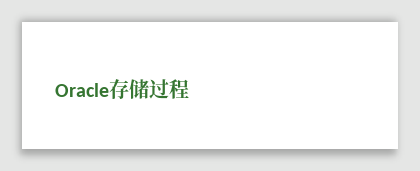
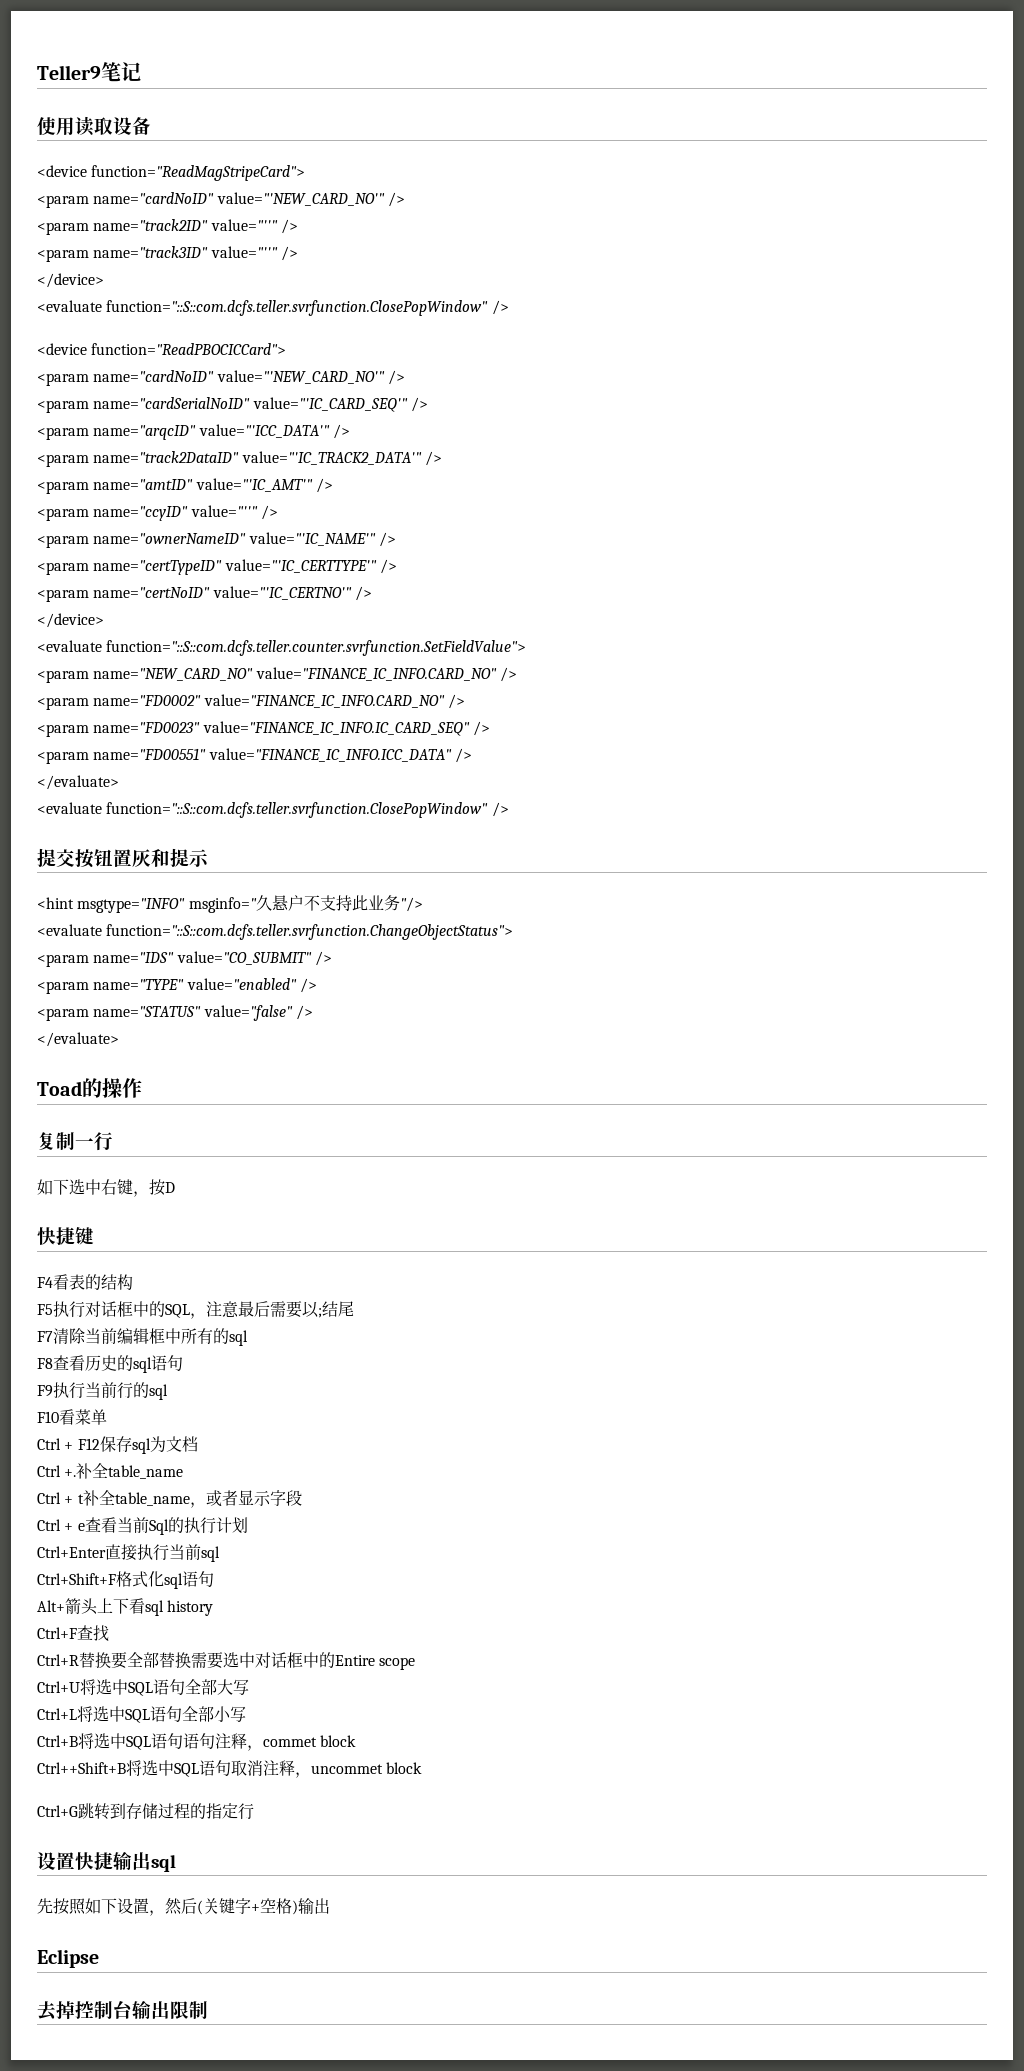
[55,79,189,99] Oracle存储过程 -> [37,62,141,82] [37,116,151,136] [37,165,306,181] [37,192,405,208] [37,219,298,235] [37,246,298,262] [37,273,104,288] [37,300,509,316] [37,343,287,355] [37,370,405,386] [37,397,428,413] [37,424,350,440] [37,451,442,467] [37,478,333,494] [37,505,278,521] [37,532,396,548] [37,559,397,575] [37,586,372,602] [37,613,104,628] [37,640,527,656] [37,667,517,683] [37,694,465,710] [37,721,490,737] [37,748,472,764] [37,775,119,790] [37,802,509,818] [37,848,209,868] [37,895,423,913] [37,924,514,940] [37,951,332,967] [37,978,317,994] [37,1005,313,1021] [37,1032,119,1047] [37,1078,142,1098] [37,1132,113,1151] [37,1179,175,1197] [37,1227,94,1246] [37,1274,133,1290] [37,1301,354,1319] [37,1328,248,1346] [37,1355,183,1373] [37,1382,168,1400] [37,1409,107,1425] [37,1436,198,1454] [37,1463,184,1479] [37,1490,302,1508] [37,1517,248,1535] [37,1544,220,1562] [37,1571,214,1589] [37,1598,214,1616] [37,1625,109,1642] [37,1652,416,1670] [37,1679,249,1696] [37,1706,246,1723] [37,1733,357,1751] [37,1760,423,1778] [37,1803,254,1820] [37,1851,176,1872] [37,1898,330,1916] [37,1949,99,1968] [37,2000,208,2021] Teller9笔记 // 使用读取设备 // <device function="ReadMagStripeCard"> // <param name="cardNoID" value="'NEW_CARD_NO'" /> // <param name="track2ID" value="''" /> // <param name="track3ID" value="''" /> // </device> // <evaluate function="::S::com.dcfs.teller.svrfunction.ClosePopWindow" /> // <device function="ReadPBOCICCard"> // <param name="cardNoID" value="'NEW_CARD_NO'" /> // <param name="cardSerialNoID" value="'IC_CARD_SEQ'" /> // <param name="arqcID" value="'ICC_DATA'" /> // <param name="track2DataID" value="'IC_TRACK2_DATA'" /> // <param name="amtID" value="'IC_AMT'" /> // <param name="ccyID" value="''" /> // <param name="ownerNameID" value="'IC_NAME'" /> // <param name="certTypeID" value="'IC_CERTTYPE'" /> // <param name="certNoID" value="'IC_CERTNO'" /> // </device> // <evaluate function="::S::com.dcfs.teller.counter.svrfunction.SetFieldValue"> // <param name="NEW_CARD_NO" value="FINANCE_IC_INFO.CARD_NO" /> // <param name="FD0002" value="FINANCE_IC_INFO.CARD_NO" /> // <param name="FD0023" value="FINANCE_IC_INFO.IC_CARD_SEQ" /> // <param name="FD00551" value="FINANCE_IC_INFO.ICC_DATA" /> // </evaluate> // <evaluate function="::S::com.dcfs.teller.svrfunction.ClosePopWindow" /> // 提交按钮置灰和提示 // <hint msgtype="INFO" msginfo="久悬户不支持此业务"/> // <evaluate function="::S::com.dcfs.teller.svrfunction.ChangeObjectStatus"> // <param name="IDS" value="CO_SUBMIT" /> // <param name="TYPE" value="enabled" /> // <param name="STATUS" value="false" /> // </evaluate> // Toad的操作 // 复制一行 // 如下选中右键，按D // 快捷键 // F4看表的结构 // F5执行对话框中的SQL，注意最后需要以;结尾 // F7清除当前编辑框中所有的sql // F8查看历史的sql语句 // F9执行当前行的sql // F10看菜单 // Ctrl + F12保存sql为文档 // Ctrl +.补全table_name // Ctrl + t补全table_name，或者显示字段 // Ctrl + e查看当前Sql的执行计划 // Ctrl+Enter直接执行当前sql // Ctrl+Shift+F格式化sql语句 // Alt+箭头上下看sql history // Ctrl+F查找 // Ctrl+R替换要全部替换需要选中对话框中的Entire scope // Ctrl+U将选中SQL语句全部大写 // Ctrl+L将选中SQL语句全部小写 // Ctrl+B将选中SQL语句语句注释，commet block // Ctrl++Shift+B将选中SQL语句取消注释，uncommet block // Ctrl+G跳转到存储过程的指定行 // 设置快捷输出sql // 先按照如下设置，然后(关键字+空格)输出 // Eclipse // 去掉控制台输出限制

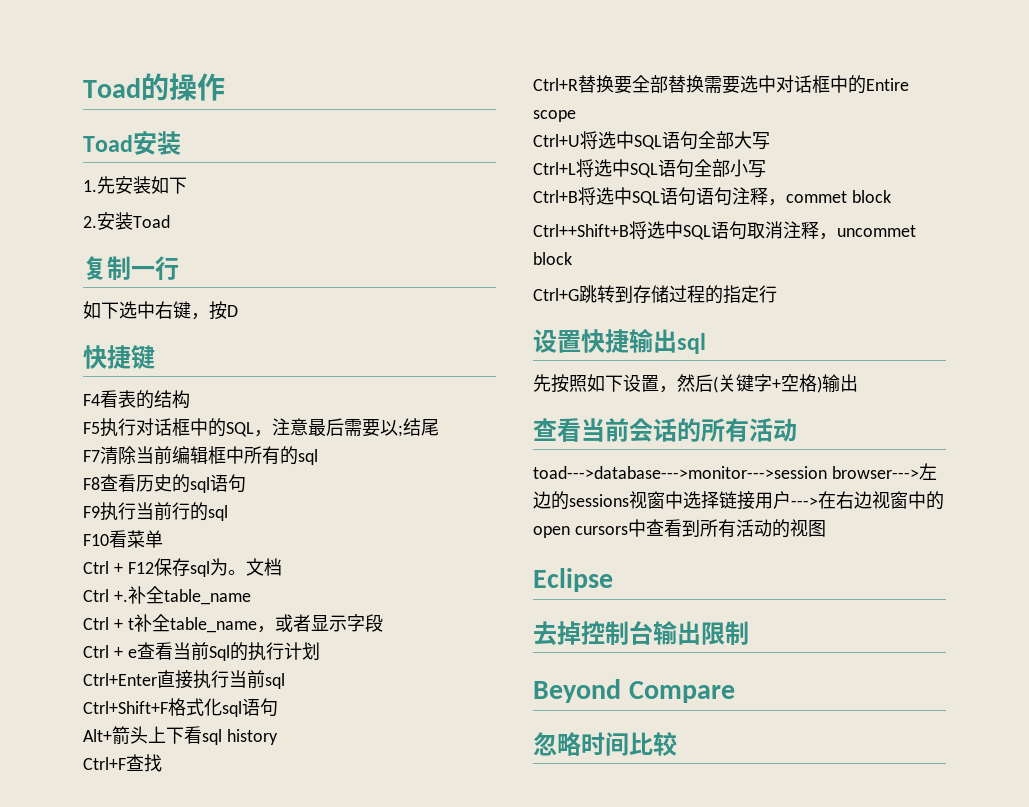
[37,62,141,82] [37,116,151,136] [37,165,306,181] [37,192,405,208] [37,219,298,235] [37,246,298,262] [37,273,104,288] [37,300,509,316] [37,343,287,355] [37,370,405,386] [37,397,428,413] [37,424,350,440] [37,451,442,467] [37,478,333,494] [37,505,278,521] [37,532,396,548] [37,559,397,575] [37,586,372,602] [37,613,104,628] [37,640,527,656] [37,667,517,683] [37,694,465,710] [37,721,490,737] [37,748,472,764] [37,775,119,790] [37,802,509,818] [37,848,209,868] [37,895,423,913] [37,924,514,940] [37,951,332,967] [37,978,317,994] [37,1005,313,1021] [37,1032,119,1047] [37,1078,142,1098] Teller9笔记 // 使用读取设备 // <device function="ReadMagStripeCard"> // <param name="cardNoID" value="'NEW_CARD_NO'" /> // <param name="track2ID" value="''" /> // <param name="track3ID" value="''" /> // </device> // <evaluate function="::S::com.dcfs.teller.svrfunction.ClosePopWindow" /> // <device function="ReadPBOCICCard"> // <param name="cardNoID" value="'NEW_CARD_NO'" /> // <param name="cardSerialNoID" value="'IC_CARD_SEQ'" /> // <param name="arqcID" value="'ICC_DATA'" /> // <param name="track2DataID" value="'IC_TRACK2_DATA'" /> // <param name="amtID" value="'IC_AMT'" /> // <param name="ccyID" value="''" /> // <param name="ownerNameID" value="'IC_NAME'" /> // <param name="certTypeID" value="'IC_CERTTYPE'" /> // <param name="certNoID" value="'IC_CERTNO'" /> // </device> // <evaluate function="::S::com.dcfs.teller.counter.svrfunction.SetFieldValue"> // <param name="NEW_CARD_NO" value="FINANCE_IC_INFO.CARD_NO" /> // <param name="FD0002" value="FINANCE_IC_INFO.CARD_NO" /> // <param name="FD0023" value="FINANCE_IC_INFO.IC_CARD_SEQ" /> // <param name="FD00551" value="FINANCE_IC_INFO.ICC_DATA" /> // </evaluate> // <evaluate function="::S::com.dcfs.teller.svrfunction.ClosePopWindow" /> // 提交按钮置灰和提示 // <hint msgtype="INFO" msginfo="久悬户不支持此业务"/> // <evaluate function="::S::com.dcfs.teller.svrfunction.ChangeObjectStatus"> // <param name="IDS" value="CO_SUBMIT" /> // <param name="TYPE" value="enabled" /> // <param name="STATUS" value="false" /> // </evaluate> // Toad的操作 -> [83,73,225,101] [83,131,181,155] [83,176,187,194] [83,212,170,230] Toad的操作 // Toad安装 // 1.先安装如下 // 2.安装Toad
(166, 1444) none -> [227,570,246,575] 。
(330, 1906) none -> [533,418,797,442] [533,463,937,480] [533,491,944,510] [533,519,826,538] // 查看当前会话的所有活动 // toad--->database--->monitor--->session browser--->左边的sessions视窗中选择链接用户--->在右边视窗中的open cursors中查看到所有活动的视图
(208, 2010) none -> [533,679,735,703] [533,732,677,756] // Beyond Compare // 忽略时间比较

